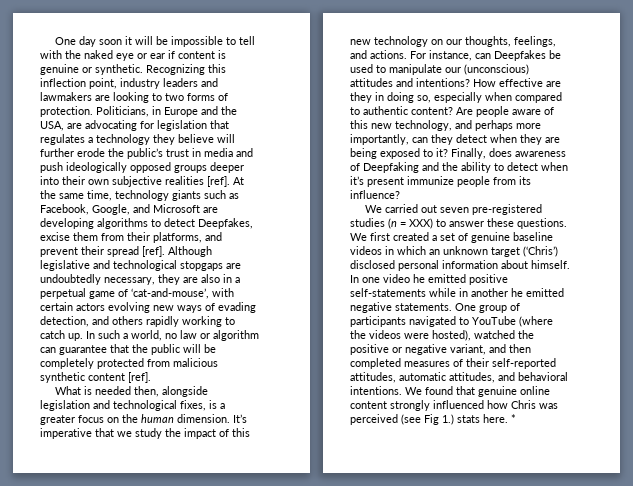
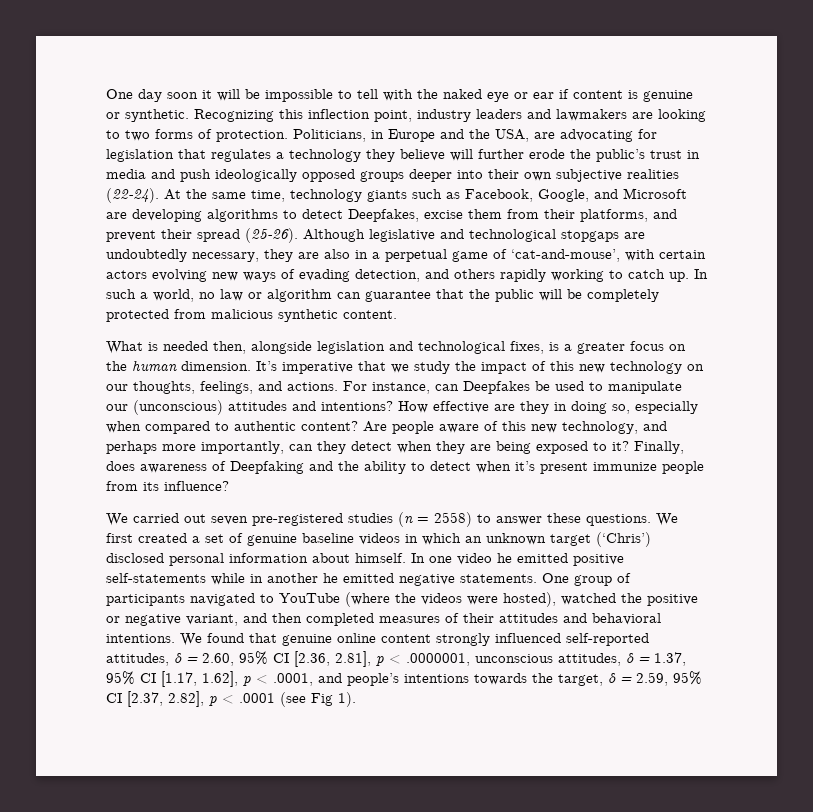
[207,176,230,187] [ref]. -> [106,188,159,203] (22-24).
[142,246,165,257] [ref]. -> [245,228,298,243] (25-26).
[88,372,151,383] content [ref]. -> [343,310,397,319] content.
[409,218,433,229] XXX) -> [434,512,472,527] 2558)
[492,358,556,369] [350,372,495,383] self-reported attitudes, automatic attitudes, -> [499,613,558,623] attitudes
[487,400,558,409] [350,414,516,425] how Chris was perceived (see Fig 1.) stats here. * -> [566,633,649,646] [106,651,686,667] [106,671,702,687] [106,691,356,707] self-reported attitudes, δ = 2.60, 95% CI [2.36, 2.81], p < .0000001, unconscious attitudes, δ = 1.37, 95% CI [1.17, 1.62], p < .0001, and people’s intentions towards the target, δ = 2.59, 95% CI [2.37, 2.82], p < .0001 (see Fig 1).

